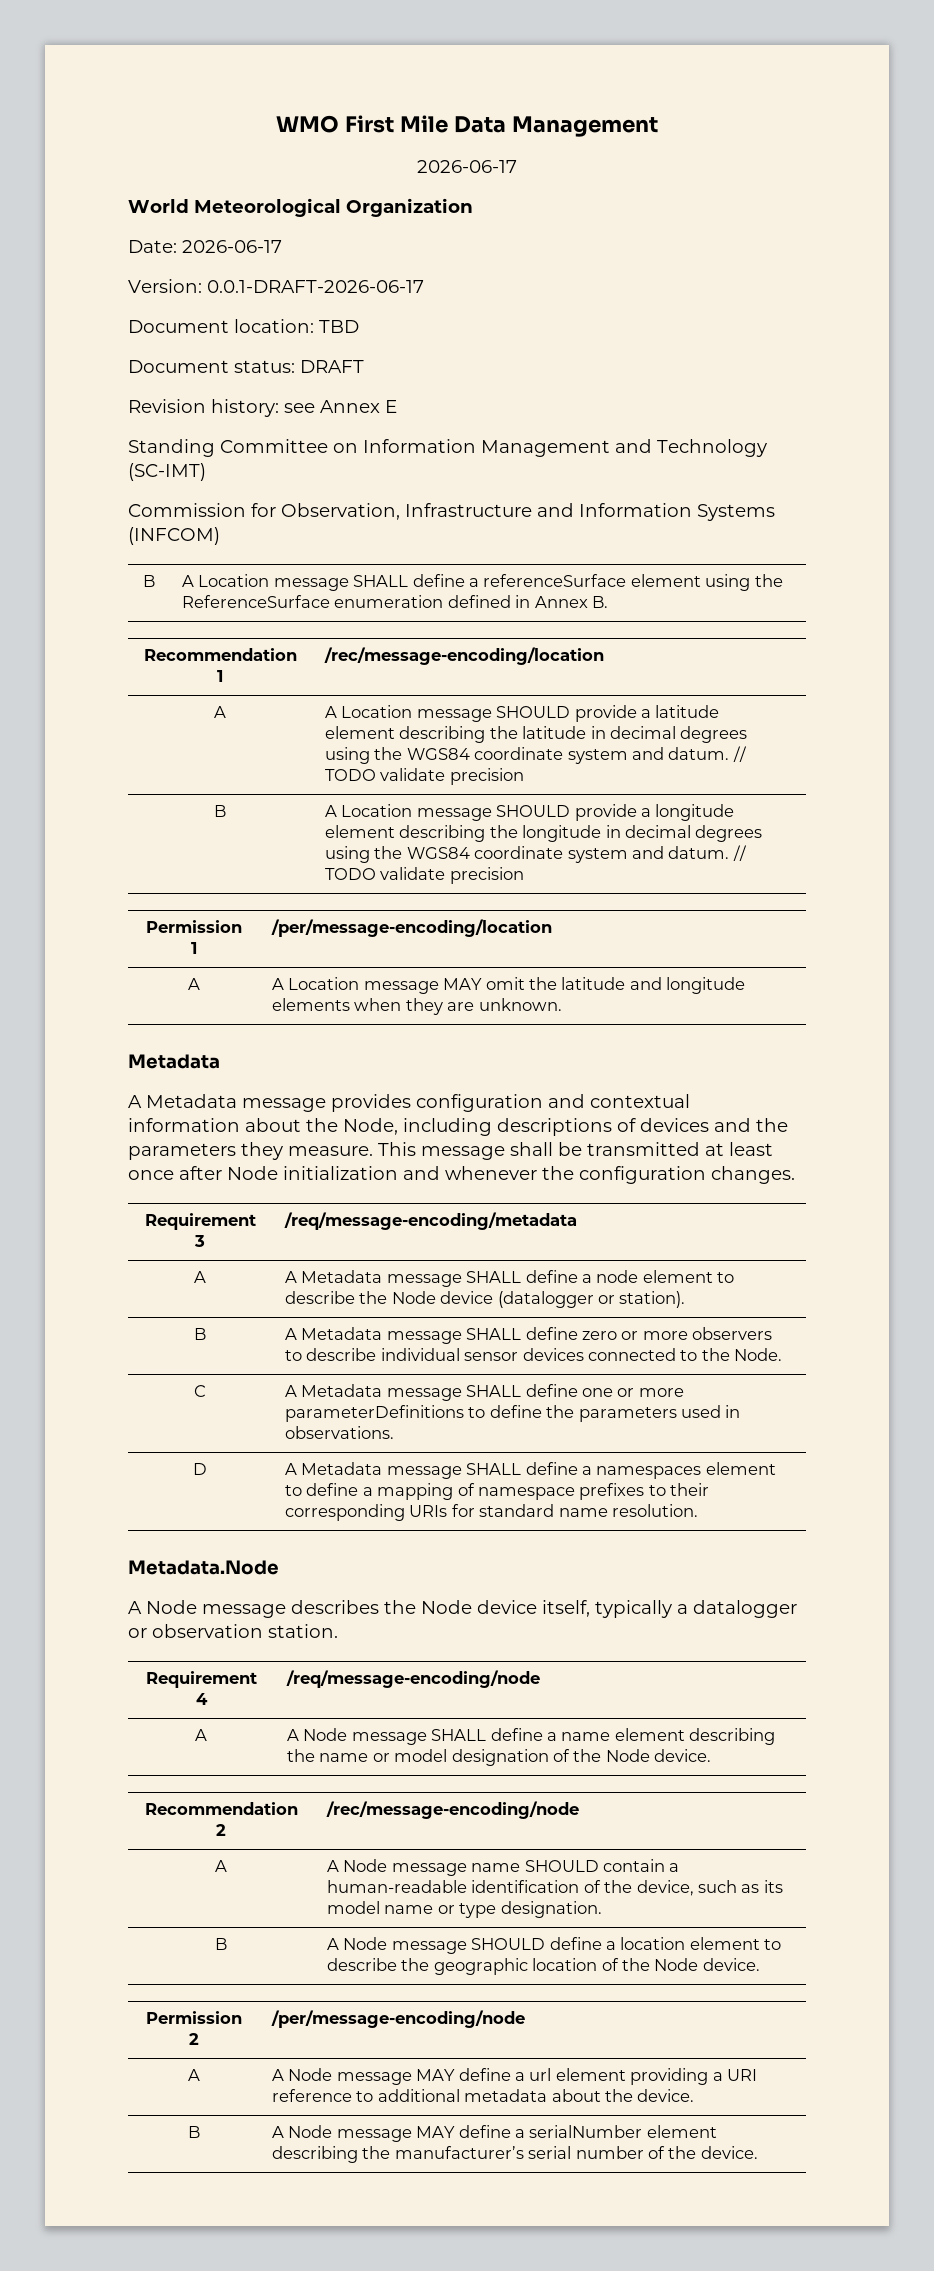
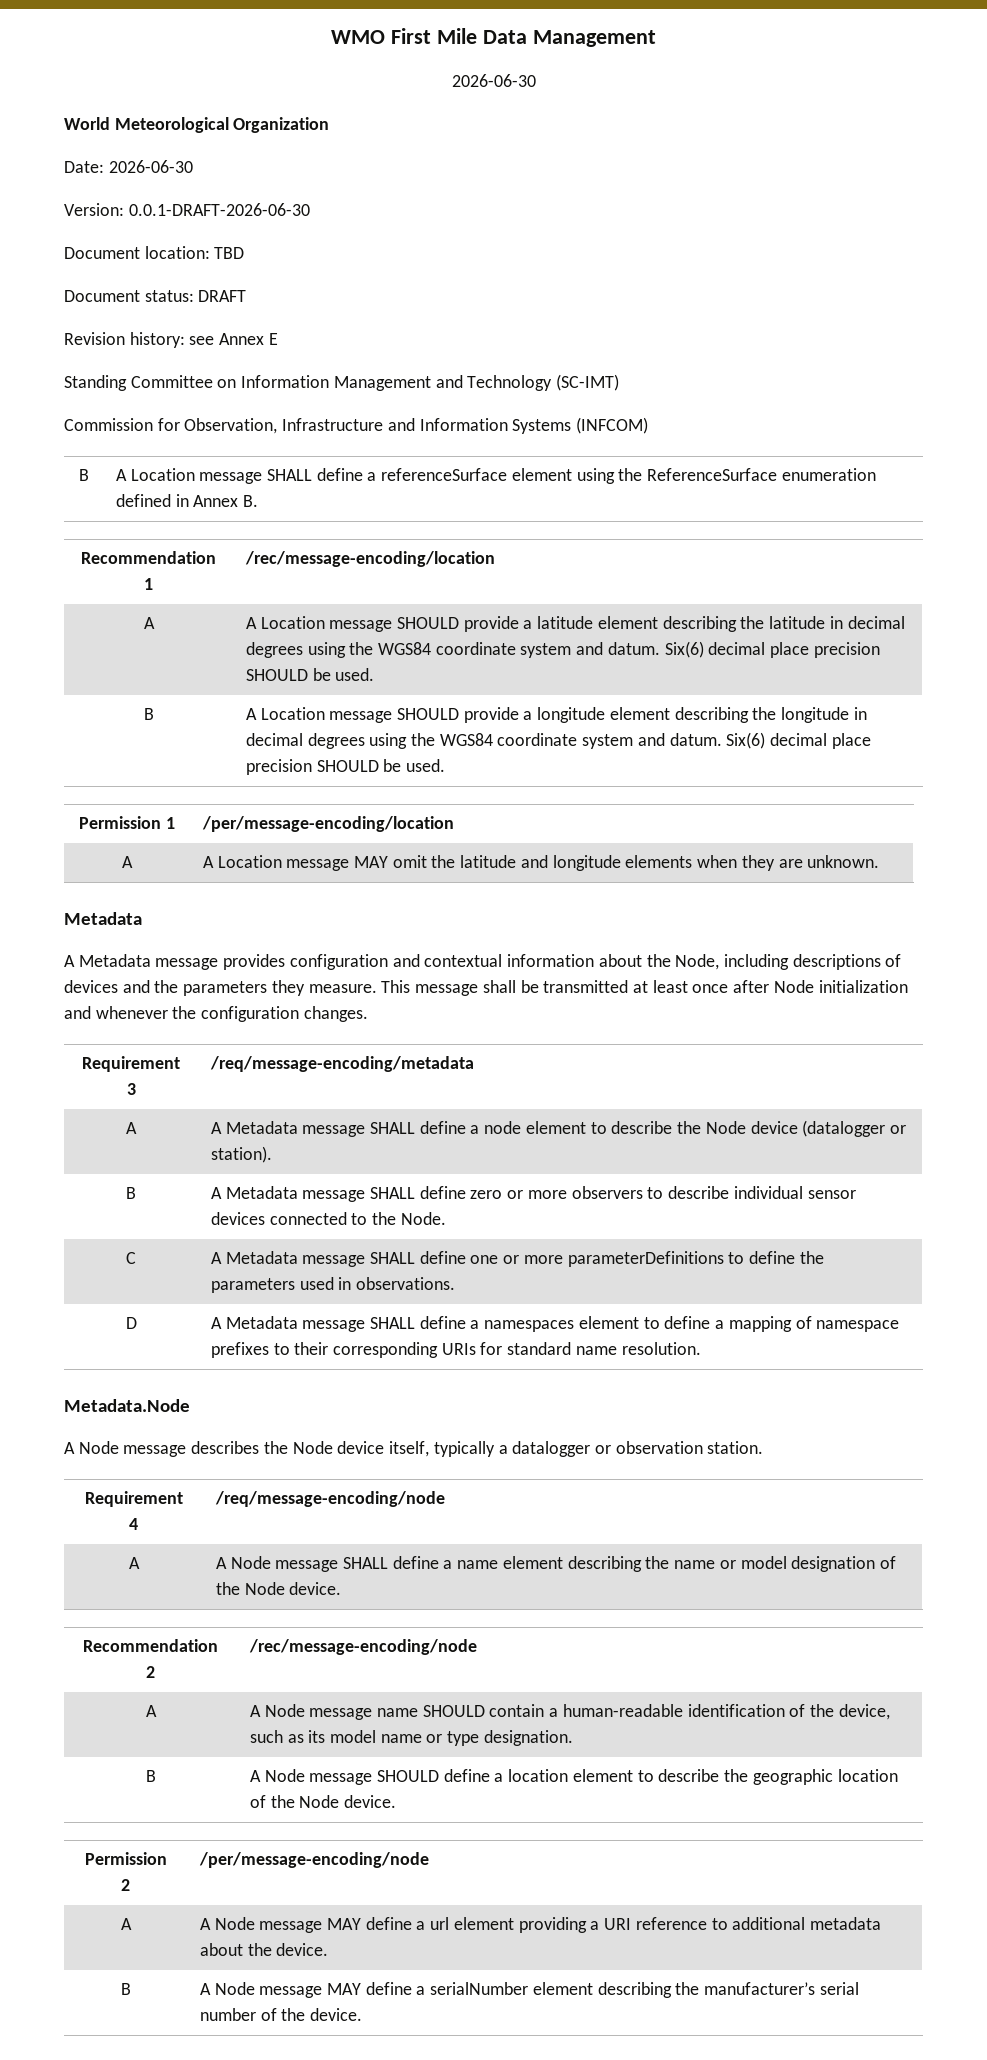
[417,160,517,173] 2026-06-17 -> [451,74,536,87] 2026-06-30
[182,240,282,253] 2026-06-17 -> [108,160,193,173] 2026-06-30
[207,280,424,293] 0.0.1-DRAFT-2026-06-17 -> [128,203,310,216] 0.0.1-DRAFT-2026-06-30
[732,746,747,762] [324,768,524,785] // TODO validate precision -> [664,641,880,658] [245,668,375,681] Six(6) decimal place precision SHOULD be used.
[732,845,747,861] [324,867,524,884] // TODO validate precision -> [726,732,871,749] [245,759,446,775] Six(6) decimal place precision SHOULD be used.

